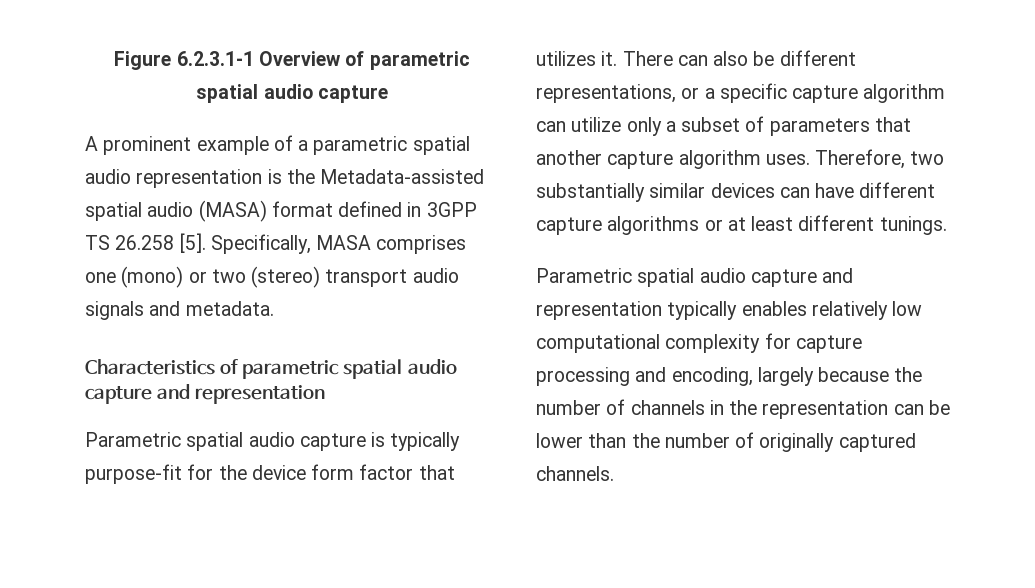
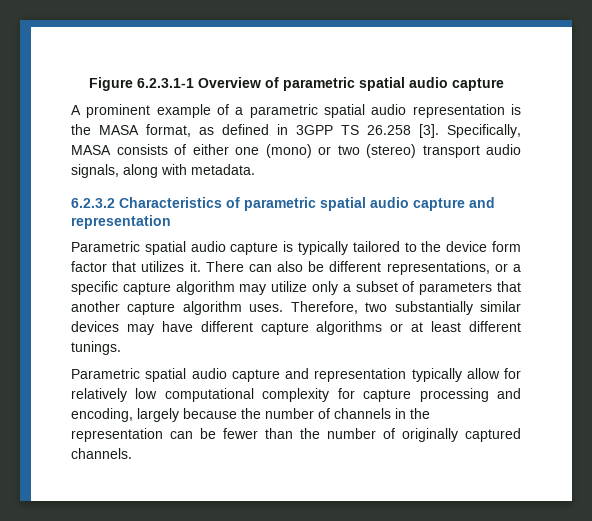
[320,169,485,184] [85,200,333,222] Metadata-assisted spatial audio (MASA) format -> [99,124,214,137] MASA format, as
[179,233,206,253] [5]. -> [419,124,439,138] [3].
[376,235,467,254] comprises -> [116,144,229,155] consists of either
[85,301,181,320] signals and -> [71,164,187,178] signals, along with
(274, 308) none -> [71,198,115,208] 6.2.3.2
[85,464,214,484] purpose-fit for -> [352,241,417,252] tailored to
[536,121,566,132] can -> [239,284,267,295] may
[779,187,810,198] can -> [126,324,154,335] may
[741,301,807,316] enables -> [466,368,521,379] allow for
[536,433,583,448] lower -> [223,428,258,439] fewer

